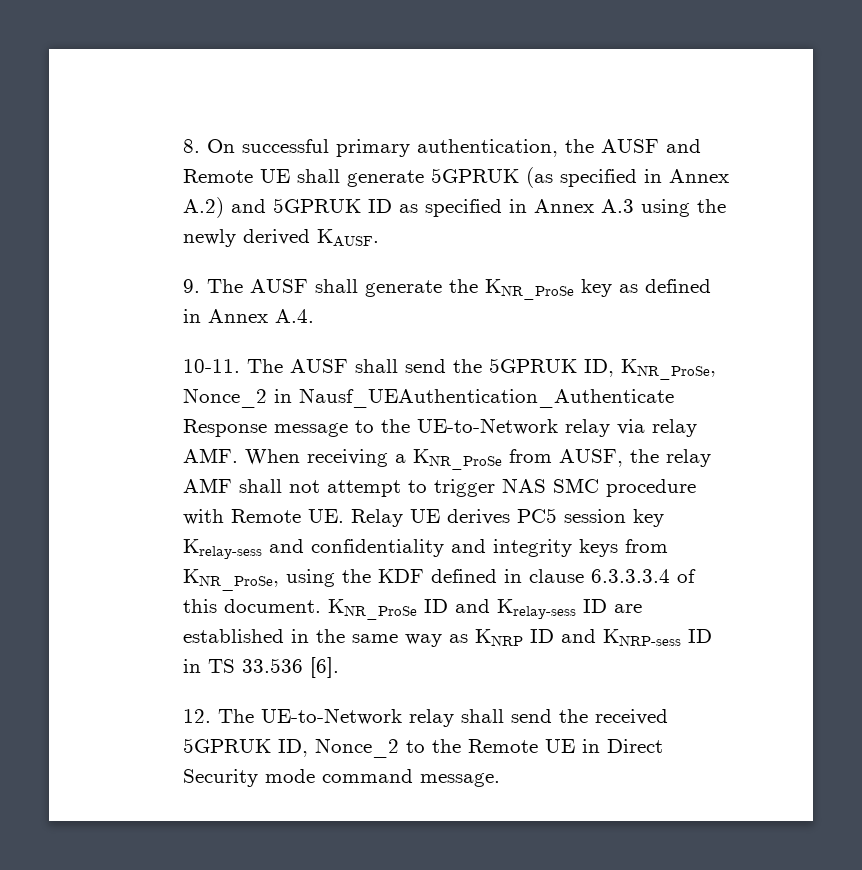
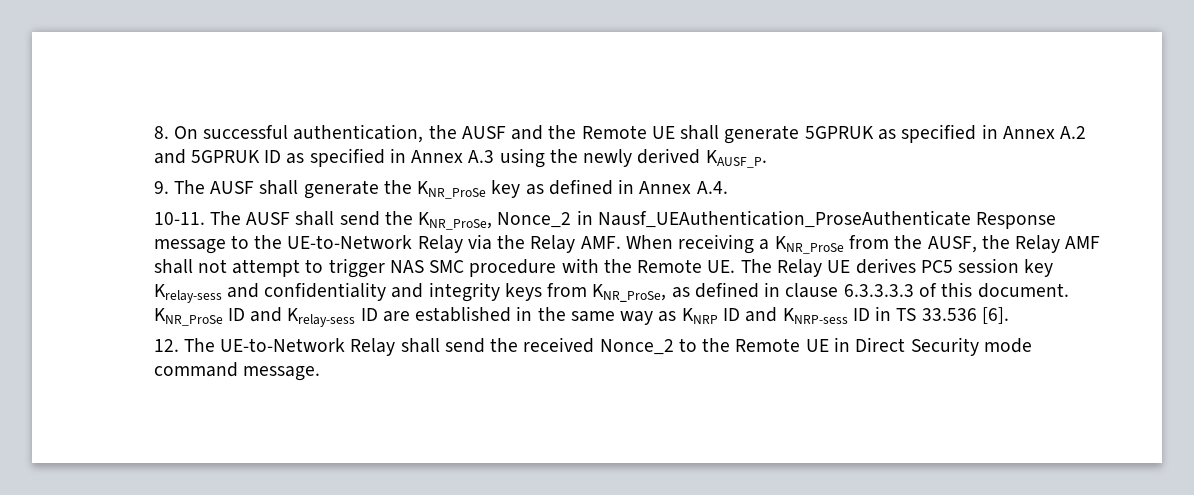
[336,139,411,157] primary -> (289, 132) none
(702, 146) none -> [548,125,577,139] the
[526,167,730,188] [183,197,225,218] (as specified in Annex A.2) -> [877,124,1087,143] as specified in Annex A.2
[317,229,380,247] KAUSF. -> [705,150,767,168] KAUSF_P.
[489,358,615,377] 5GPRUK ID, -> (413, 218) none
[299,388,675,408] Nausf_UEAuthentication_Authenticate -> [597,210,971,228] Nausf_UEAuthentication_ProseAuthenticate
[565,419,698,437] relay via relay -> [417,234,576,253] Relay via the Relay
(553, 456) none -> [894,235,923,249] the
[666,449,712,467] relay -> [1015,235,1061,253] Relay
(225, 517) none -> [603,259,632,273] the
(345, 516) none -> [740,259,772,273] The
[286,569,425,587] using the KDF -> [671,287,690,298] as
[591,569,671,583] 6.3.3.3.4 -> [843,284,914,297] 6.3.3.3.3
[409,709,455,727] relay -> [350,338,396,356] Relay
[183,738,309,757] 5GPRUK ID, -> (595, 345) none

